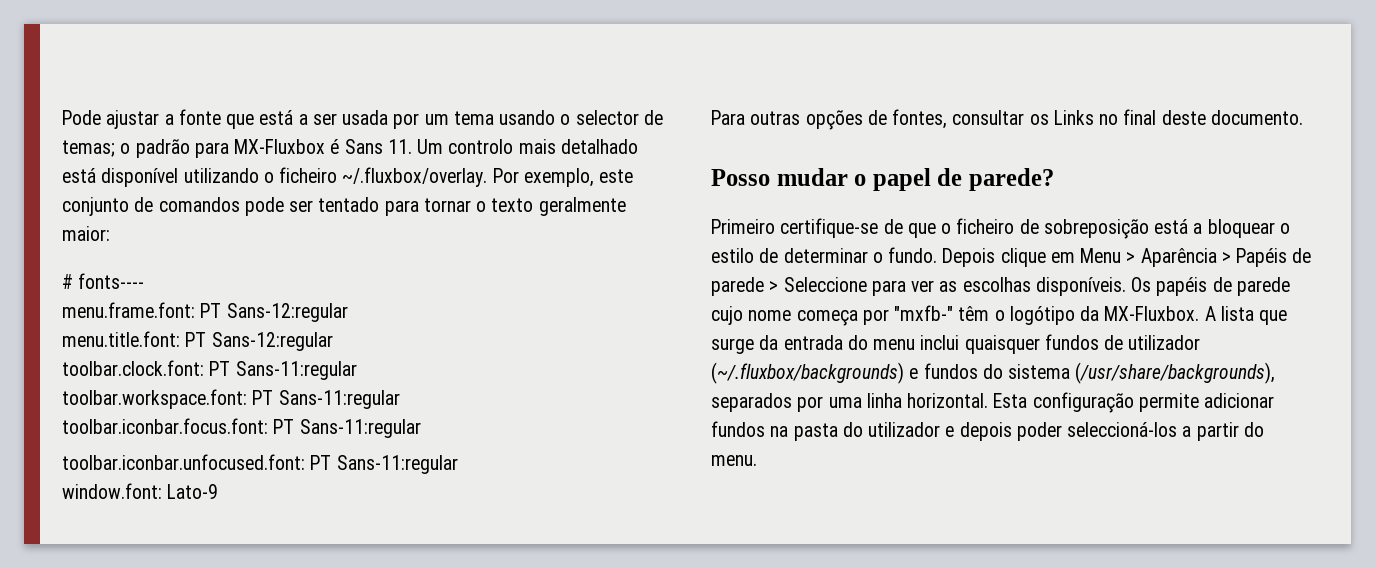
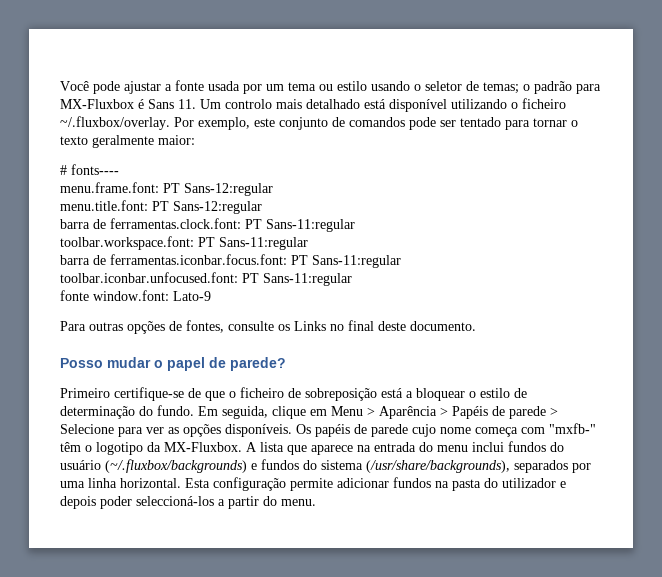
[62,110,101,125] Pode -> [60,81,120,94] Você pode
[226,110,337,129] que está a ser -> (204, 85) none
(494, 118) none -> [319,81,367,91] ou estilo
[575,110,639,125] selector -> [425,81,462,91] seletor
[62,360,204,376] toolbar.clock.font: -> [60,218,241,229] barra de ferramentas.clock.font:
[62,418,268,434] toolbar.iconbar.focus.font: -> [60,254,287,265] barra de ferramentas.iconbar.focus.font:
(458, 464) none -> [60,290,89,301] fonte
[952,110,1025,125] consultar -> [228,321,274,331] consulte
[783,247,996,267] determinar o fundo. Depois -> [60,405,268,419] determinação do fundo. Em seguida,
[783,277,867,292] Seleccione -> [60,424,114,434] Selecione
[962,277,1031,292] escolhas -> [183,424,221,437] opções
[862,309,889,325] por -> [521,427,545,434] com
[1009,306,1075,325] logótipo -> [96,442,143,455] logotipo
[711,335,779,354] surge da -> [311,445,371,455] aparece na
[964,334,1201,354] quaisquer fundos de utilizador -> [508,441,564,452] [60,460,101,470] fundos do usuário

